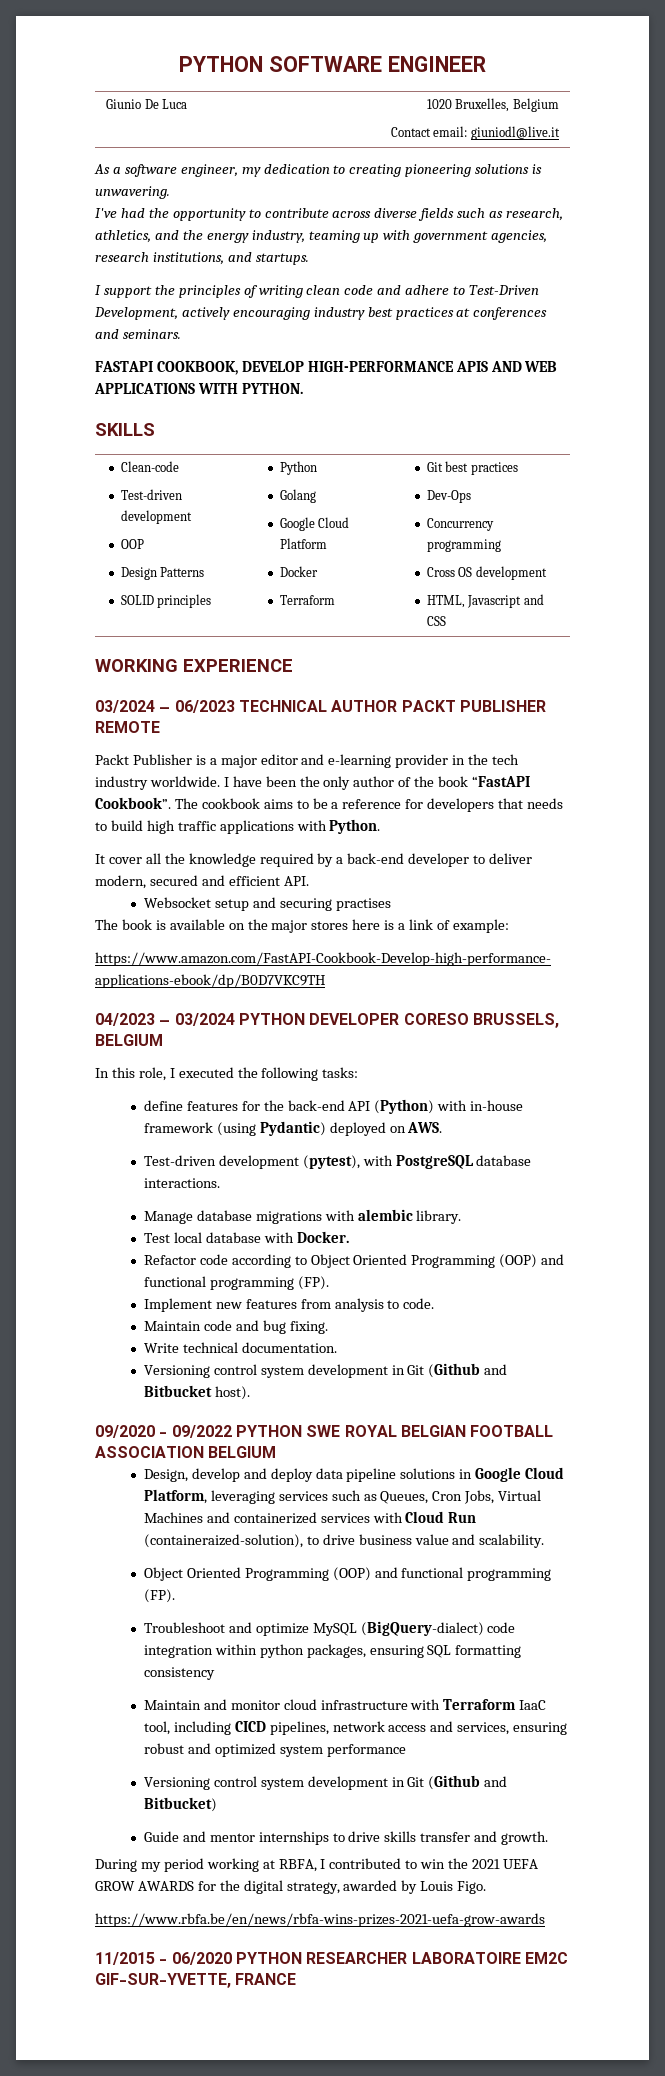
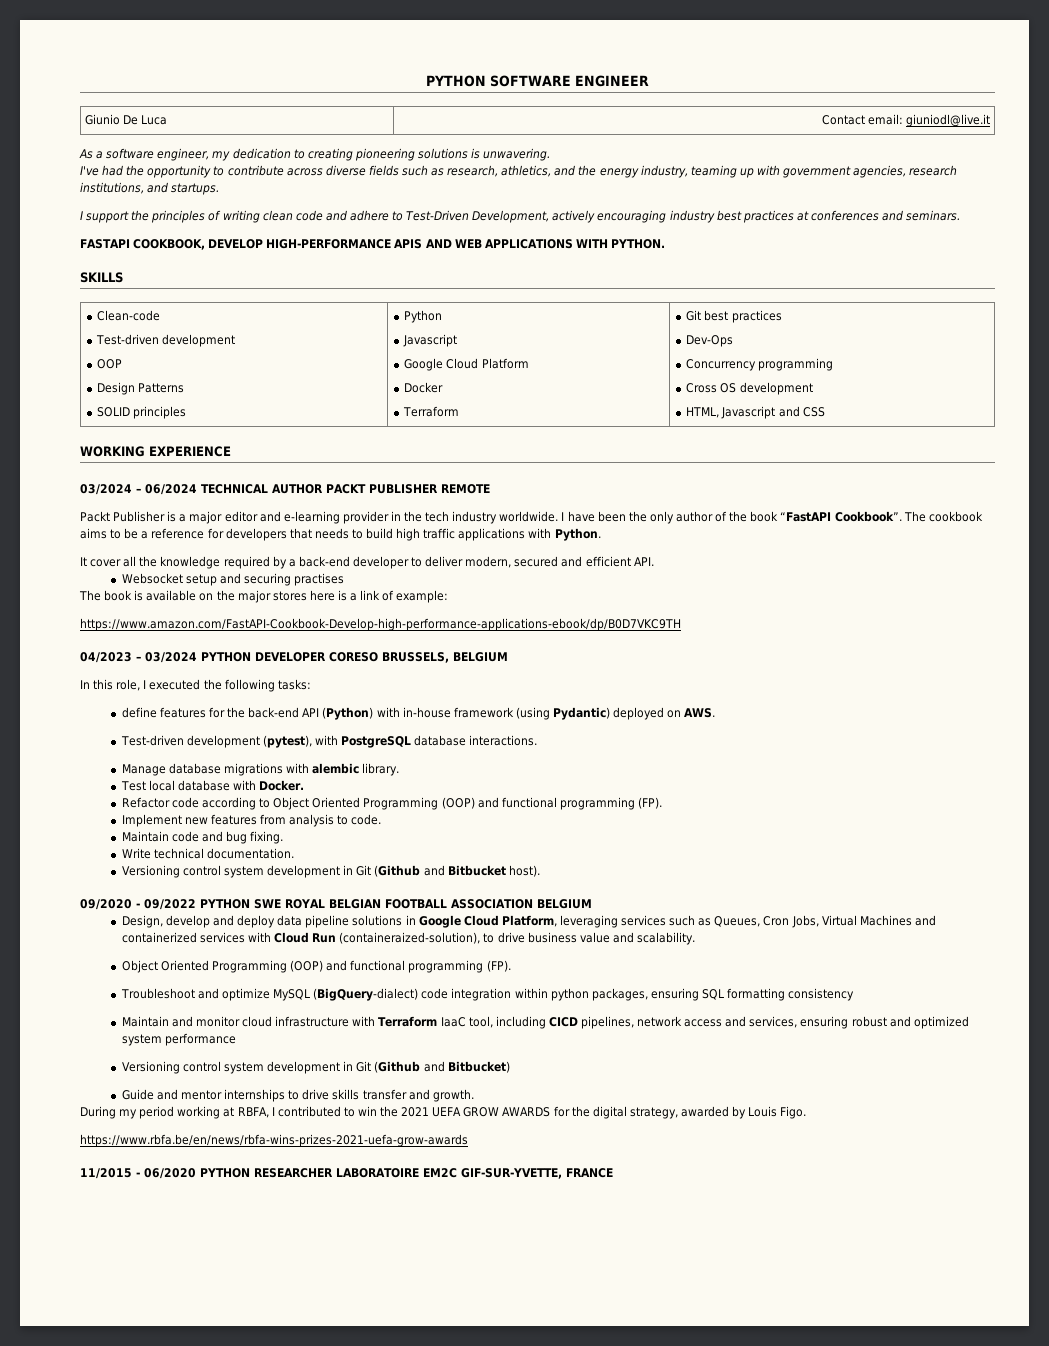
[426,98,559,112] 1020 Bruxelles, Belgium // -> (167, 120) none
[279,489,316,503] Golang -> [403,334,458,347] Javascript
[174,700,235,713] 06/2023 -> [145,484,197,495] 06/2024

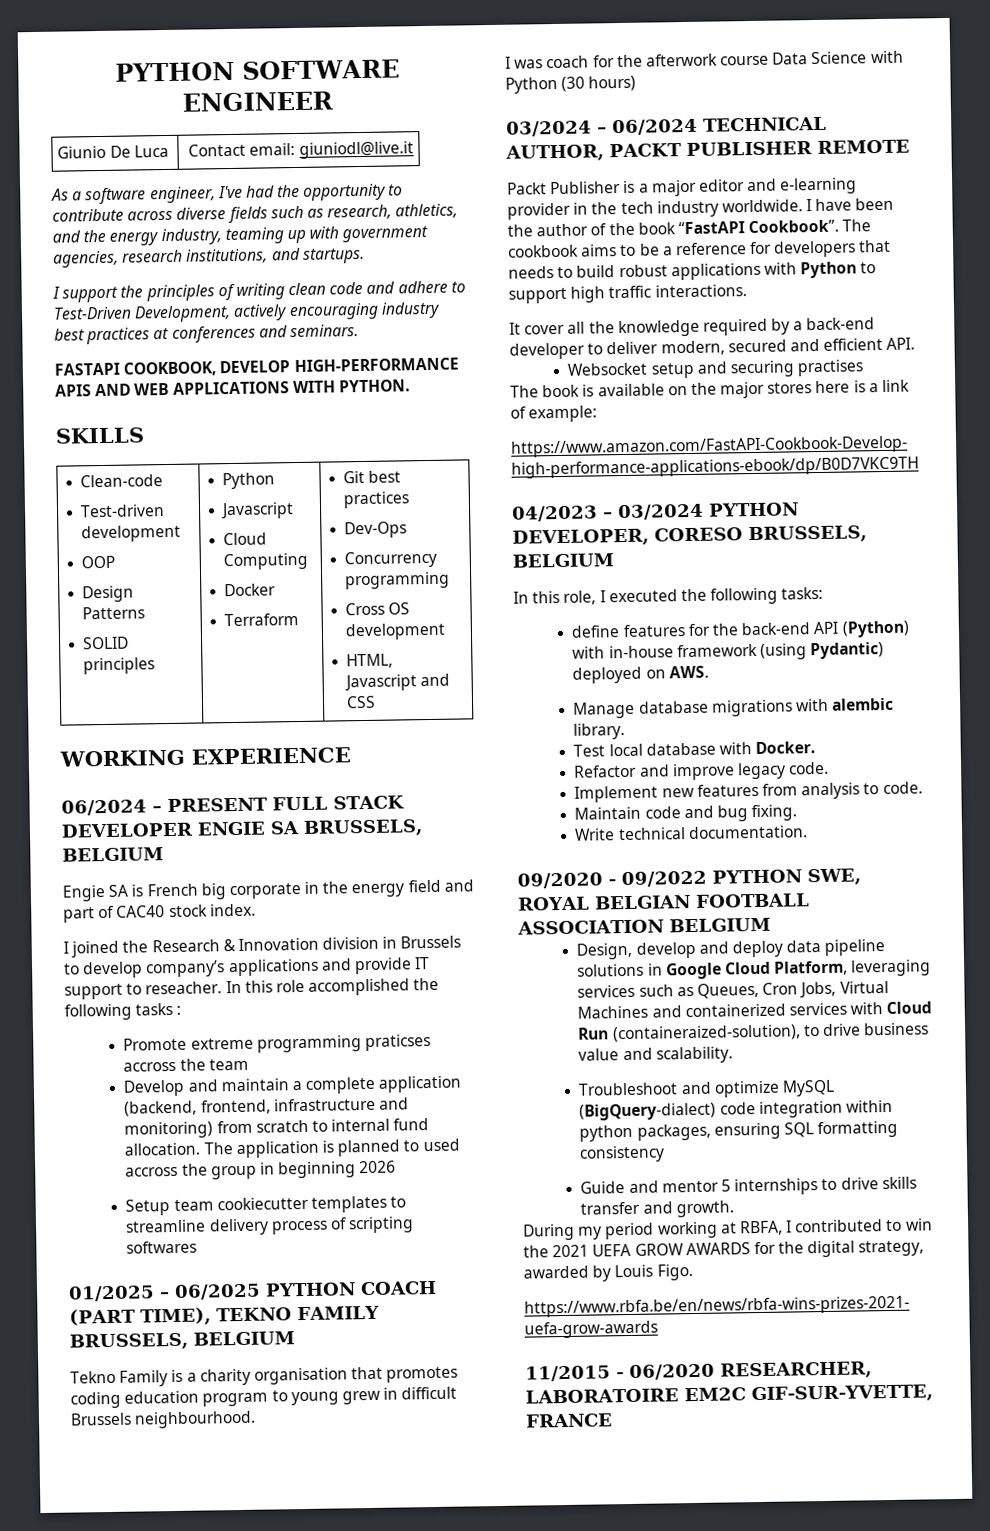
[212,148,551,161] my dedication to creating pioneering solutions is unwavering. // -> (216, 195) none
[404,358,529,371] Google Cloud Platform -> [222,532,267,546] [222,552,308,571] Cloud Computing
(231, 451) none -> [61,795,405,816] [61,819,423,838] [62,847,164,862] [62,879,474,902] [63,903,256,923] [63,935,462,958] [63,957,431,979] [64,977,440,1000] [64,1002,182,1021] [123,1034,431,1053] [123,1058,249,1072] [123,1075,463,1097] [124,1097,409,1117] [124,1118,430,1139] [124,1138,460,1159] [125,1160,397,1180] [125,1195,407,1216] [125,1216,415,1236] [126,1240,198,1254] [68,1280,437,1302] [69,1305,380,1326] [69,1331,295,1351] [70,1366,459,1387] [70,1386,458,1409] [70,1410,257,1429] [505,50,904,69] [505,75,637,94] // 06/2024 – PRESENT FULL STACK DEVELOPER ENGIE SA BRUSSELS, BELGIUM // Engie SA is French big corporate in the energy field and part of CAC40 stock index. // I joined the Research & Innovation division in Brussels to develop company’s applications and provide IT support to reseacher. In this role accomplished the following tasks : // Promote extreme programming praticses accross the team // Develop and maintain a complete application (backend, frontend, infrastructure and monitoring) from scratch to internal fund allocation. The application is planned to used accross the group in beginning 2026 // Setup team cookiecutter templates to streamline delivery process of scripting softwares // 01/2025 – 06/2025 PYTHON COACH (PART TIME), TEKNO FAMILY BRUSSELS, BELGIUM // Tekno Family is a charity organisation that promotes coding education program to young grew in difficult Brussels neighbourhood. // I was coach for the afterwork course Data Science with Python (30 hours)
[272,484,323,494] AUTHOR -> [505,144,604,162] AUTHOR,
[649,511,674,524] only -> (533, 230) none
[396,528,601,541] high traffic applications with Python. -> [618,261,877,281] [508,284,747,304] robust applications with Python to support high traffic interactions.
[255,652,326,662] DEVELOPER -> [512,528,649,547] DEVELOPER,
[120,735,538,748] // Test-driven development (pytest), with PostgreSQL database interactions. -> (709, 672) none
[171,797,662,810] code according to Object Oriented Programming (OOP) and functional programming (FP). -> [639,761,830,781] and improve legacy code.
[121,865,540,878] // Versioning control system development in Git (Github and Bitbucket host). -> (808, 832) none
[254,899,281,909] SWE -> [807,868,861,886] SWE,
[121,960,511,973] // Object Oriented Programming (OOP) and functional programming (FP). -> (733, 1055) none
[121,1016,969,1029] [121,1033,236,1046] [121,1061,510,1074] // Maintain and monitor cloud infrastructure with Terraform IaaC tool, including CICD pipelines, network access and services, ensuring robust and optimized system performance // Versioning control system development in Git (Github and Bitbucket) -> (666, 1154) none
(222, 1095) none -> [720,1179,731,1192] 5
[200,1168,333,1178] PYTHON RESEARCHER -> [720,1361,872,1380] RESEARCHER,

